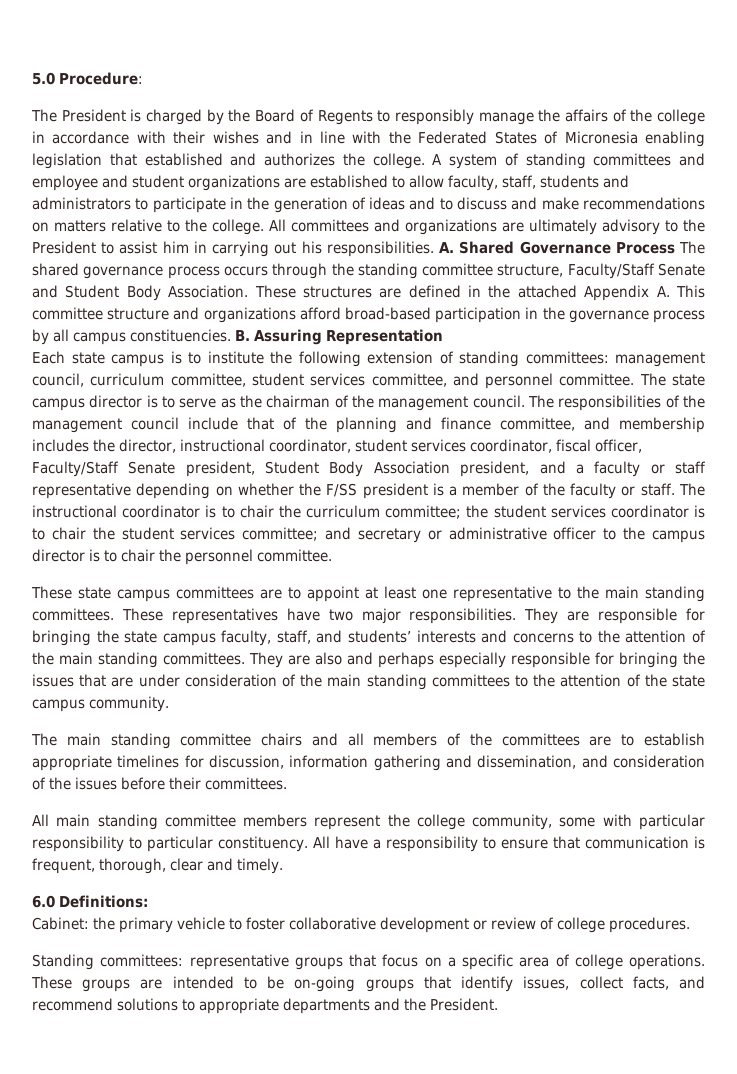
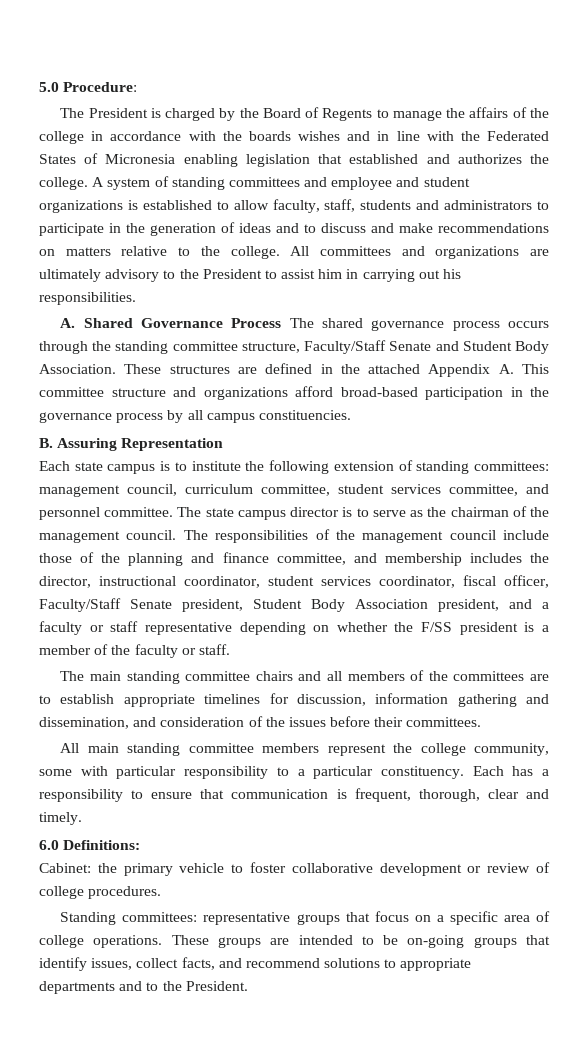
[394,109,474,125] responsibly -> (389, 113) none
[173,131,206,144] their -> [222,131,291,141] the boards
[284,178,306,188] are -> [127,200,138,210] is
(434, 249) none -> (136, 298) //
(231, 335) none -> (351, 415) //
[247,417,274,430] that -> [39,553,72,563] those
[679,483,706,496] [32,505,705,519] [32,527,705,543] [32,549,332,565] [31,586,705,602] [32,608,705,624] [32,630,706,646] [32,652,705,668] [32,674,706,690] [32,696,169,712] The instructional coordinator is to chair the curriculum committee; the student services coordinator is to chair the student services committee; and secretary or administrative officer to the campus director is to chair the personnel committee. // These state campus committees are to appoint at least one representative to the main standing committees. These representatives have two major responsibilities. They are responsible for bringing the state campus faculty, staff, and students’ interests and concerns to the attention of the main standing committees. They are also and perhaps especially responsible for bringing the issues that are under consideration of the main standing committees to the attention of the state campus community. -> (230, 649) none
(143, 843) none -> [297,769,305,776] a
[312,836,368,849] All have -> [472,766,534,776] Each has
(400, 1004) none -> [146,982,159,991] to

